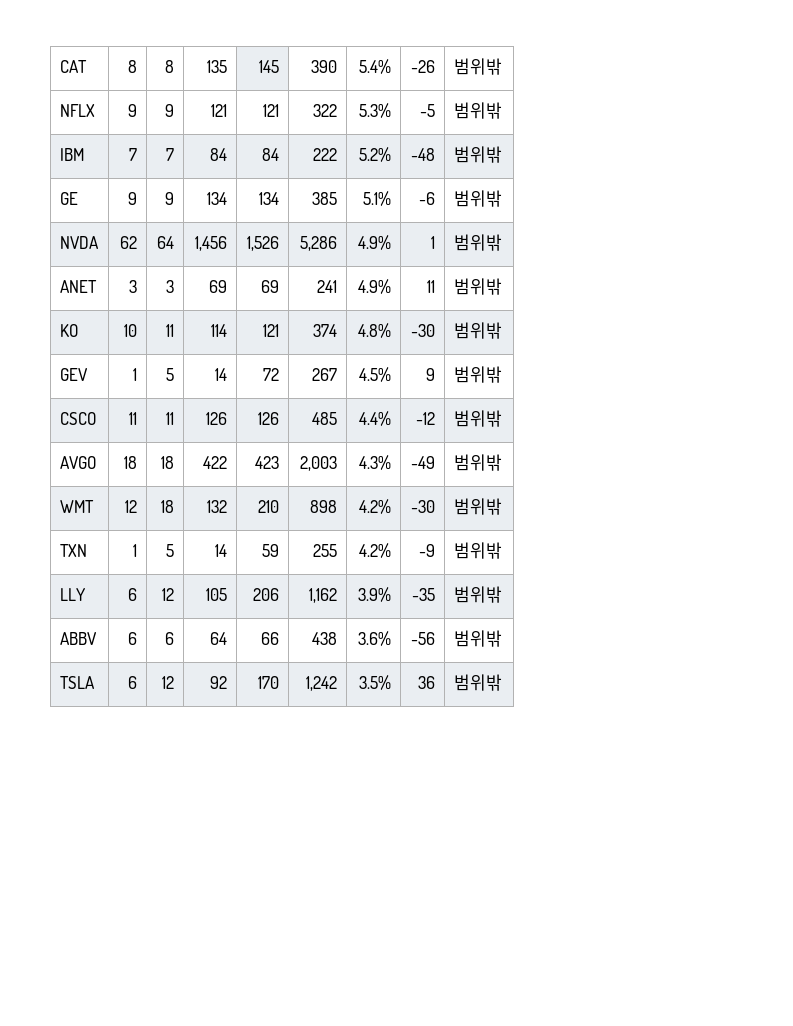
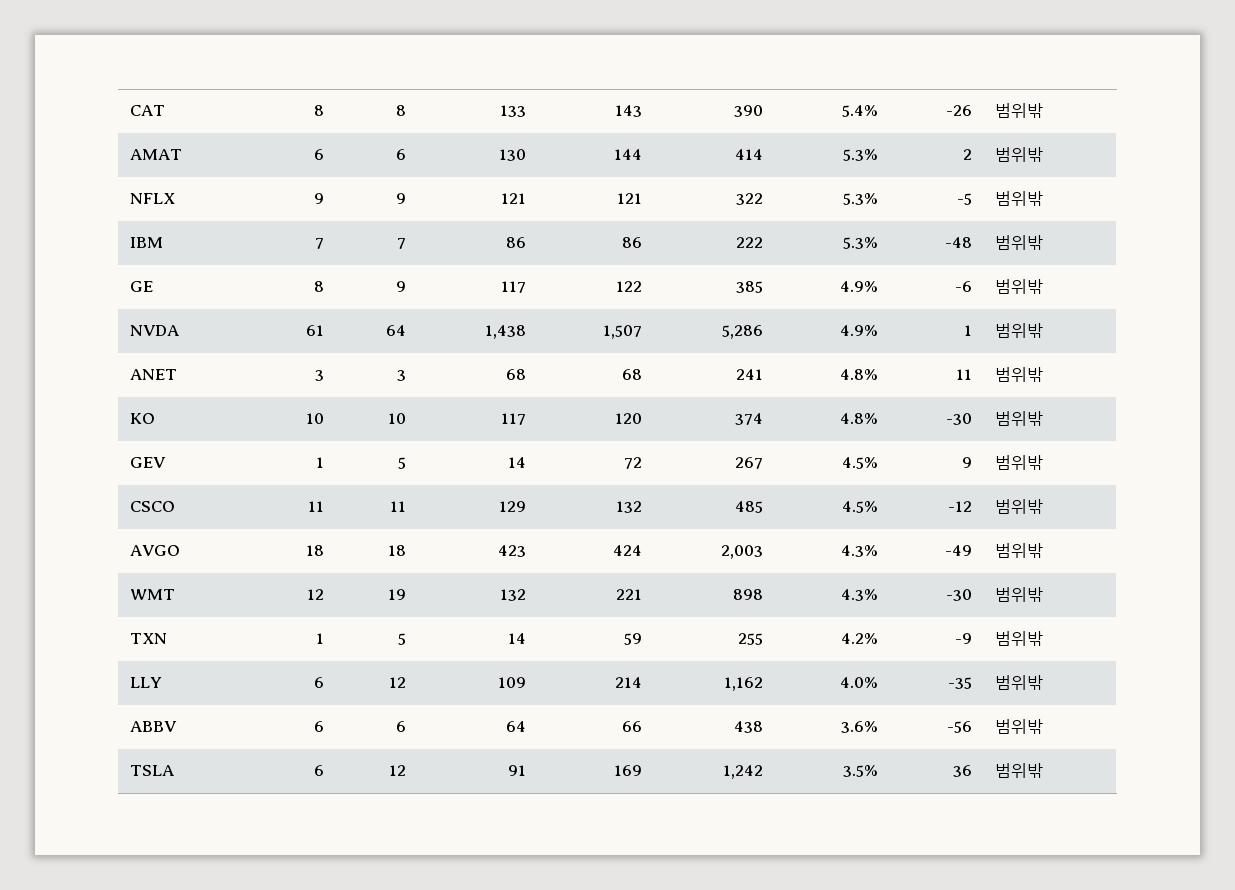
[207,60,228,73] [259,60,280,73] 135 | 145 -> [500,105,527,117] [615,105,643,117] 133 | 143
(502, 66) none -> [129,149,182,160] [314,149,325,160] [396,149,407,160] [499,149,527,161] [614,149,643,160] [735,149,764,160] [843,149,879,161] [963,149,973,160] [994,147,1043,162] // AMAT | 6 | 6 | 130 | 144 | 414 | 5.3% | 2 | 범위밖
[210,148,228,161] [262,148,280,161] 84 | 84 -> [506,237,527,248] [622,237,643,248] 86 | 86
[359,147,392,162] 5.2% -> [843,237,879,249] 5.3%
[128,192,138,205] [165,192,175,205] [207,192,228,205] [259,192,280,205] 9 | 9 | 134 | 134 -> [314,281,325,292] [396,281,407,292] [501,281,527,293] [616,281,643,292] 8 | 9 | 117 | 122
[363,191,392,206] 5.1% -> [840,281,879,292] 4.9%
[120,236,138,249] [157,236,175,249] [195,236,228,251] [247,236,280,251] 62 | 64 | 1,456 | 1,526 -> [306,325,325,336] [386,325,407,336] [485,325,527,339] [603,325,643,339] 61 | 64 | 1,438 | 1,507
[209,280,228,293] [261,280,280,293] 69 | 69 -> [506,369,527,380] [622,369,643,380] 68 | 68
[358,279,392,294] 4.9% -> [840,369,879,380] 4.8%
[166,324,175,337] [211,324,228,337] [263,324,280,337] 11 | 114 | 121 -> [388,413,407,424] [501,413,527,425] [615,413,643,424] 10 | 117 | 120
[206,412,228,425] [258,412,280,425] 126 | 126 -> [499,501,527,512] [616,501,643,513] 129 | 132
[359,411,392,426] 4.4% -> [842,501,879,513] 4.5%
[203,456,228,469] [255,456,280,469] 422 | 423 -> [498,545,527,557] [613,545,643,556] 423 | 424
[161,500,175,513] [207,500,228,513] [258,500,280,513] 18 | 132 | 210 -> [388,589,407,600] [500,589,527,601] [616,589,643,600] 19 | 132 | 221
[359,499,392,514] 4.2% -> [841,589,879,601] 4.3%
[206,588,228,601] [253,588,280,601] 105 | 206 -> [498,677,527,688] [615,677,643,688] 109 | 214
[358,587,392,602] 3.9% -> [840,677,879,688] 4.0%
[210,676,228,689] [258,676,280,689] 92 | 170 -> [508,765,527,776] [614,765,643,776] 91 | 169

